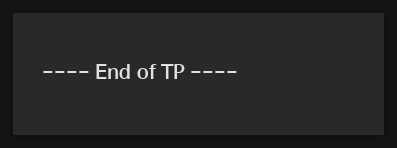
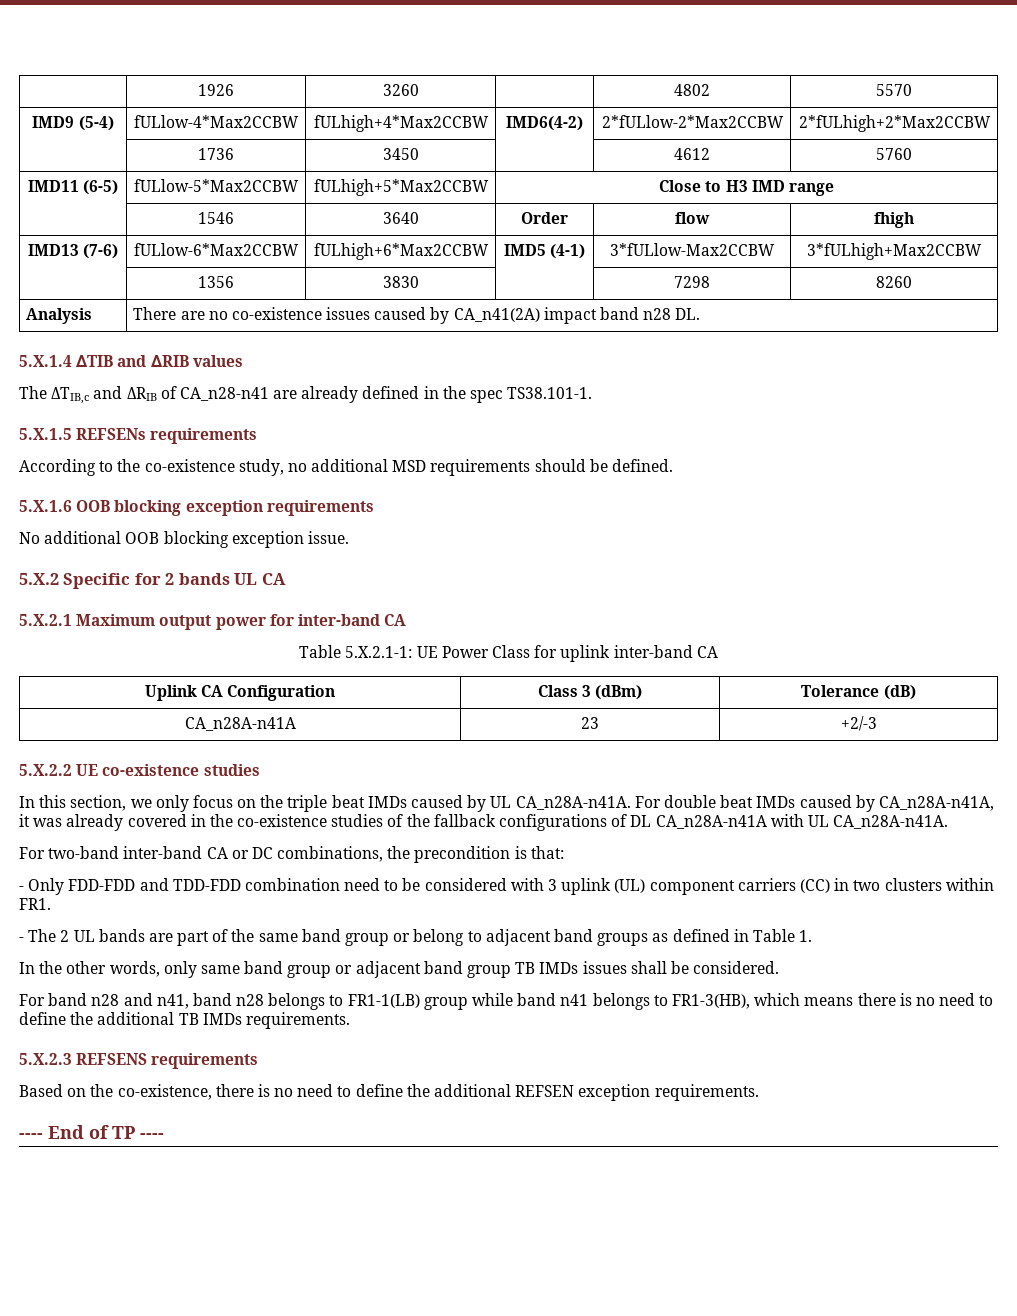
(42, 75) none -> [198,84,234,96] [382,84,419,96] [674,84,710,96] [876,84,912,96] [32,116,114,131] [134,115,299,128] [313,115,489,132] [505,116,583,131] [601,115,784,128] [798,115,991,132] [198,148,234,160] [382,148,419,160] [674,148,710,160] [876,148,912,160] [27,180,119,195] [134,179,299,192] [313,179,489,196] [659,180,834,196] [198,212,234,224] [382,212,419,224] [521,212,568,224] [675,212,710,224] [874,212,914,228] [27,244,119,259] [134,243,299,256] [313,243,489,260] [503,244,586,259] [610,243,775,256] [807,243,982,260] [198,276,234,288] [382,276,419,288] [674,276,710,288] [876,276,912,288] [26,308,93,324] [133,307,701,324] [19,355,243,367] [19,386,593,404] [19,428,258,444] [19,459,674,476] [19,500,374,516] [19,531,349,548] [19,573,286,589] [19,614,407,630] [299,645,718,662] [144,685,336,701] [537,685,643,700] [801,685,916,700] [184,717,296,731] [581,717,599,729] [840,716,877,731] [19,764,260,776] [19,795,994,812] [19,814,949,831] [19,846,564,863] [19,878,994,895] [19,898,51,910] [19,929,813,946] [19,961,780,978] [19,993,994,1010] [19,1012,350,1029] [19,1053,259,1069] [19,1084,759,1101] | 1926 | 3260 | | 4802 | 5570 // IMD9 (5-4) | fULlow-4*Max2CCBW | fULhigh+4*Max2CCBW | IMD6(4-2) | 2*fULlow-2*Max2CCBW | 2*fULhigh+2*Max2CCBW // | 1736 | 3450 | | 4612 | 5760 // IMD11 (6-5) | fULlow-5*Max2CCBW | fULhigh+5*Max2CCBW | Close to H3 IMD range // | 1546 | 3640 | Order | flow | fhigh // IMD13 (7-6) | fULlow-6*Max2CCBW | fULhigh+6*Max2CCBW | IMD5 (4-1) | 3*fULlow-Max2CCBW | 3*fULhigh+Max2CCBW // | 1356 | 3830 | | 7298 | 8260 // Analysis | There are no co-existence issues caused by CA_n41(2A) impact band n28 DL. // 5.X.1.4 ∆TIB and ∆RIB values // The ΔTIB,c and ΔRIB of CA_n28-n41 are already defined in the spec TS38.101-1. // 5.X.1.5 REFSENs requirements // According to the co-existence study, no additional MSD requirements should be defined. // 5.X.1.6 OOB blocking exception requirements // No additional OOB blocking exception issue. // 5.X.2 Specific for 2 bands UL CA // 5.X.2.1 Maximum output power for inter-band CA // Table 5.X.2.1-1: UE Power Class for uplink inter-band CA // Uplink CA Configuration | Class 3 (dBm) | Tolerance (dB) // CA_n28A-n41A | 23 | +2/-3 // 5.X.2.2 UE co-existence studies // In this section, we only focus on the triple beat IMDs caused by UL CA_n28A-n41A. For double beat IMDs caused by CA_n28A-n41A, it was already covered in the co-existence studies of the fallback configurations of DL CA_n28A-n41A with UL CA_n28A-n41A. // For two-band inter-band CA or DC combinations, the precondition is that: // - Only FDD-FDD and TDD-FDD combination need to be considered with 3 uplink (UL) component carriers (CC) in two clusters within FR1. // - The 2 UL bands are part of the same band group or belong to adjacent band groups as defined in Table 1. // In the other words, only same band group or adjacent band group TB IMDs issues shall be considered. // For band n28 and n41, band n28 belongs to FR1-1(LB) group while band n41 belongs to FR1-3(HB), which means there is no need to define the additional TB IMDs requirements. // 5.X.2.3 REFSENS requirements // Based on the co-existence, there is no need to define the additional REFSEN exception requirements. //

